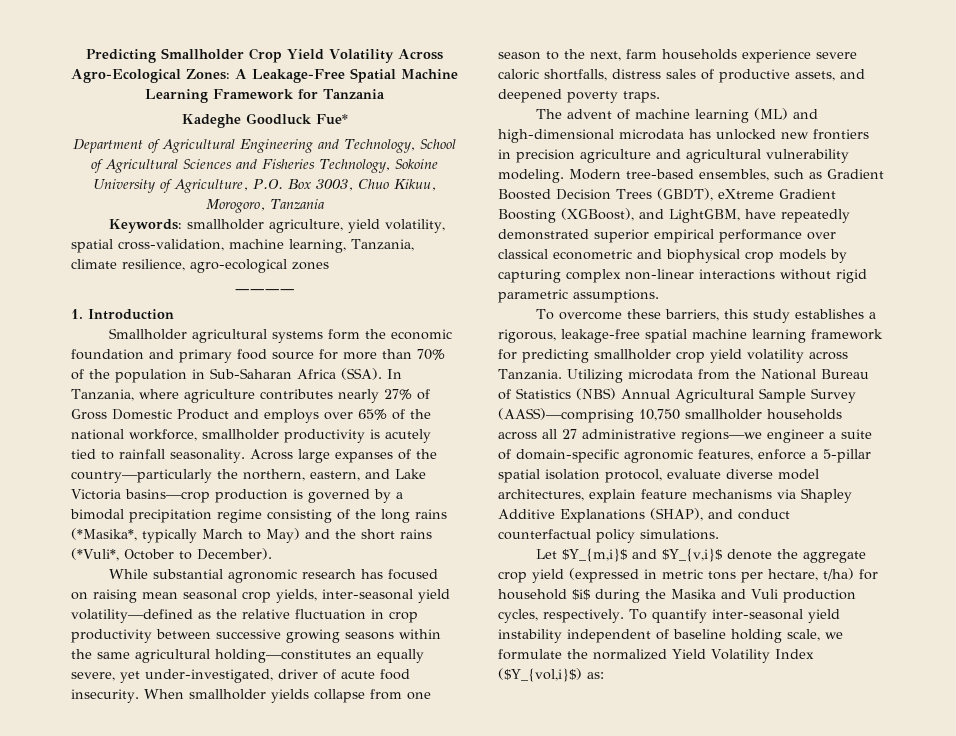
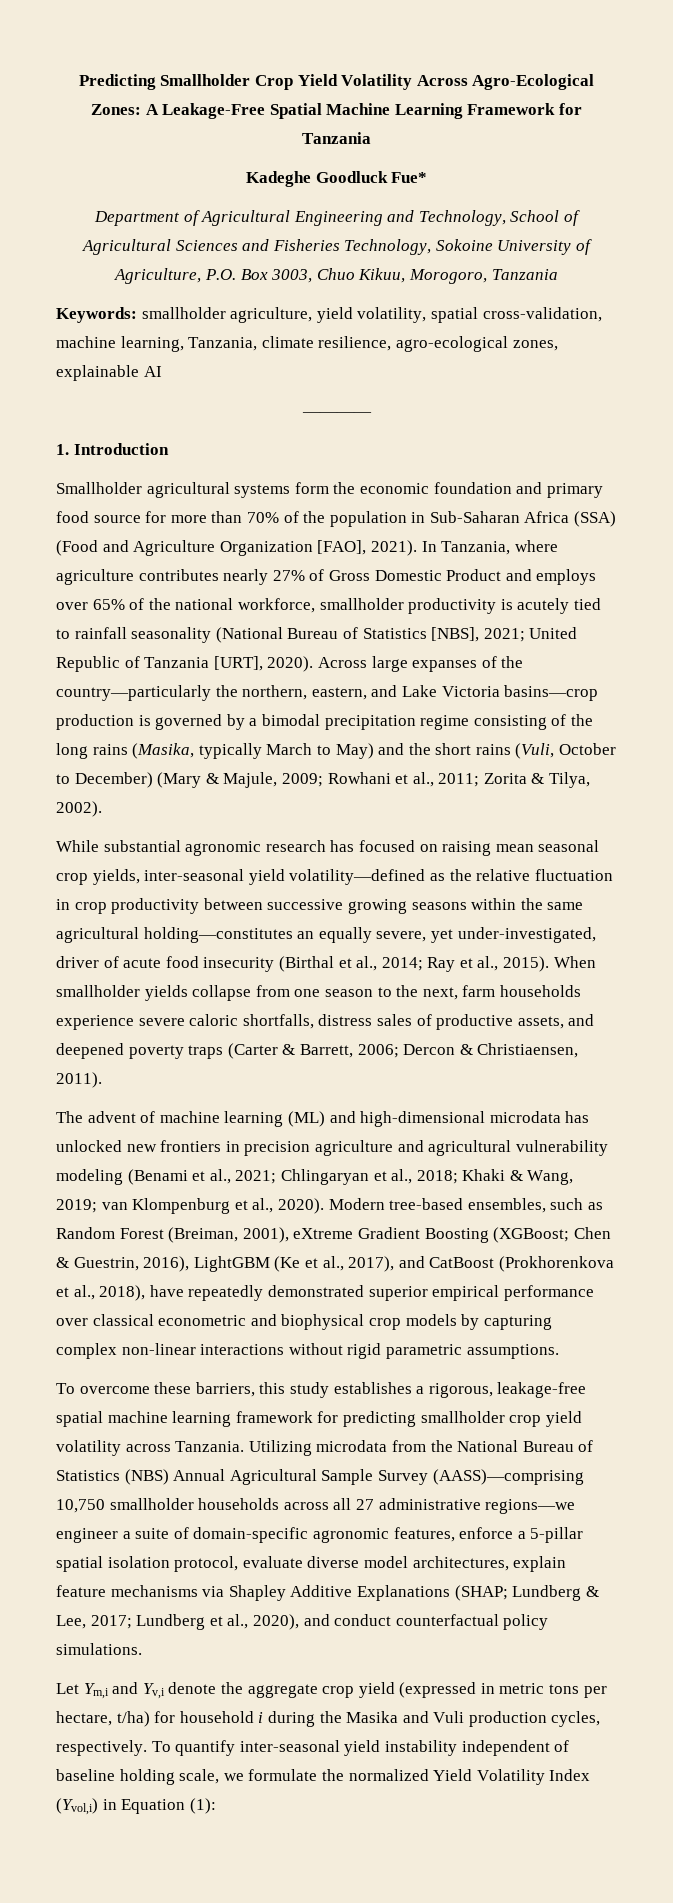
[292,262,329,270] zones -> [512,340,558,351] [56,365,162,381] zones, explainable AI
[341,368,382,380] (SSA). -> [574,511,617,527] [56,540,417,556] (SSA) (Food and Agriculture Organization [FAO], 2021).
[170,449,245,463] seasonality. -> [131,627,578,643] [56,656,314,672] seasonality (National Bureau of Statistics [NBS], 2021; United Republic of Tanzania [URT], 2020).
[71,528,137,541] (*Masika*, -> [132,743,195,759] (Masika,
[71,548,119,561] (*Vuli*, -> [515,743,555,759] (Vuli,
[197,548,272,560] December). -> [74,772,591,788] [56,801,102,817] December) (Mary & Majule, 2009; Rowhani et al., 2011; Zorita & Tilya, 2002).
[71,689,139,703] insecurity. -> [203,956,550,972] insecurity (Birthal et al., 2014; Ray et al., 2015).
[623,91,660,103] traps. -> [188,1043,579,1059] [56,1072,102,1088] traps (Carter & Barrett, 2006; Dercon & Christiaensen, 2011).
[498,169,564,183] modeling. -> [56,1169,574,1185] [56,1198,324,1214] modeling (Benami et al., 2021; Chlingaryan et al., 2018; Khaki & Wang, 2019; van Klompenburg et al., 2020).
[827,169,884,179] [498,188,836,201] [498,208,740,223] Gradient Boosted Decision Trees (GBDT), eXtreme Gradient Boosting (XGBoost), and LightGBM, -> [56,1227,611,1243] [56,1256,614,1272] [56,1285,146,1301] Random Forest (Breiman, 2001), eXtreme Gradient Boosting (XGBoost; Chen & Guestrin, 2016), LightGBM (Ke et al., 2017), and CatBoost (Prokhorenkova et al., 2018),
[650,508,703,521] (SHAP), -> [454,1585,599,1601] [56,1614,299,1630] (SHAP; Lundberg & Lee, 2017; Lundberg et al., 2020),
[561,548,722,562] $Y_{m,i}$ and $Y_{v,i}$ -> [83,1682,165,1699] Ym,i and Yv,i
[572,589,590,600] $i$ -> [258,1712,264,1723] i
[498,668,604,682] ($Y_{vol,i}$) as: -> [56,1798,216,1815] (Yvol,i) in Equation (1):

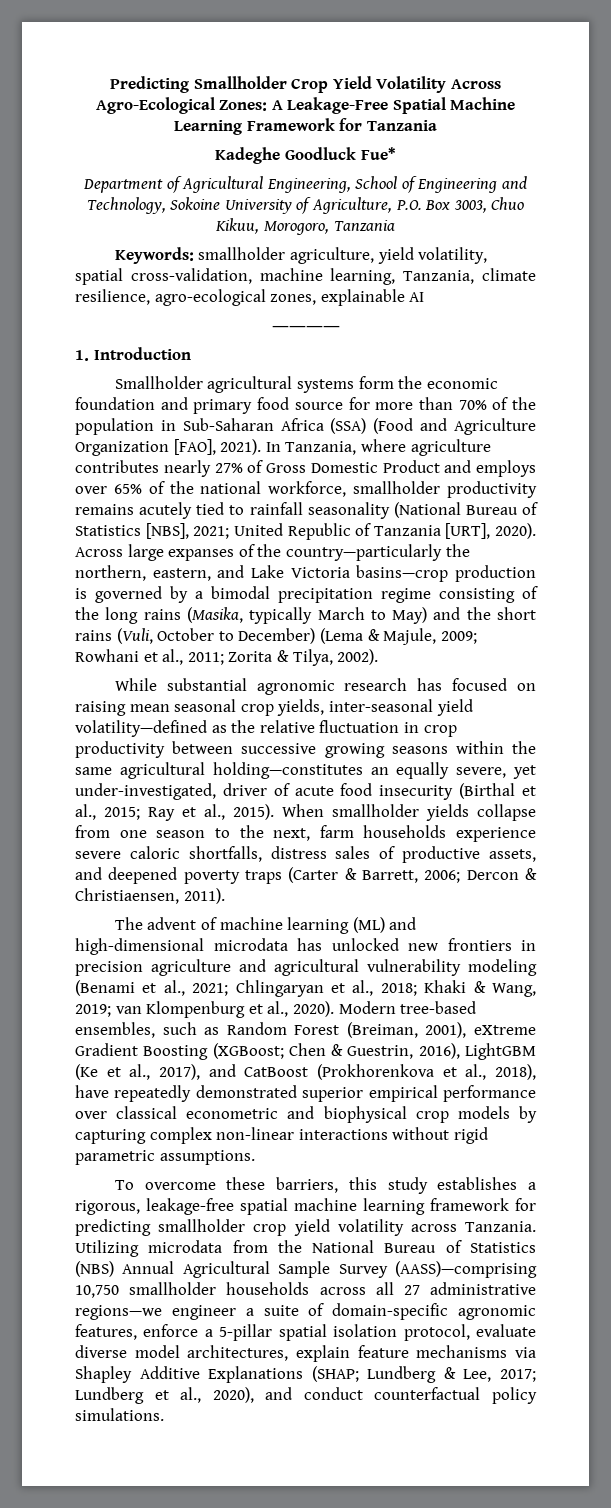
[293,210,581,226] [81,239,340,255] Engineering and Technology, School of Agricultural Sciences and Fisheries -> [266,176,528,193] Engineering, School of Engineering and
[500,599,513,610] is -> [75,504,134,515] remains
[157,772,202,788] (Mary -> [319,628,363,644] (Lema
[381,957,423,971] 2014; -> [104,807,140,820] 2015;
[56,1682,607,1699] [56,1711,601,1727] [56,1740,570,1756] [56,1769,591,1785] [56,1798,216,1815] // Let Ym,i and Yv,i denote the aggregate crop yield (expressed in metric tons per hectare, t/ha) for household i during the Masika and Vuli production cycles, respectively. To quantify inter-seasonal yield instability independent of baseline holding scale, we formulate the normalized Yield Volatility Index (Yvol,i) in Equation (1): -> (164, 1414) none

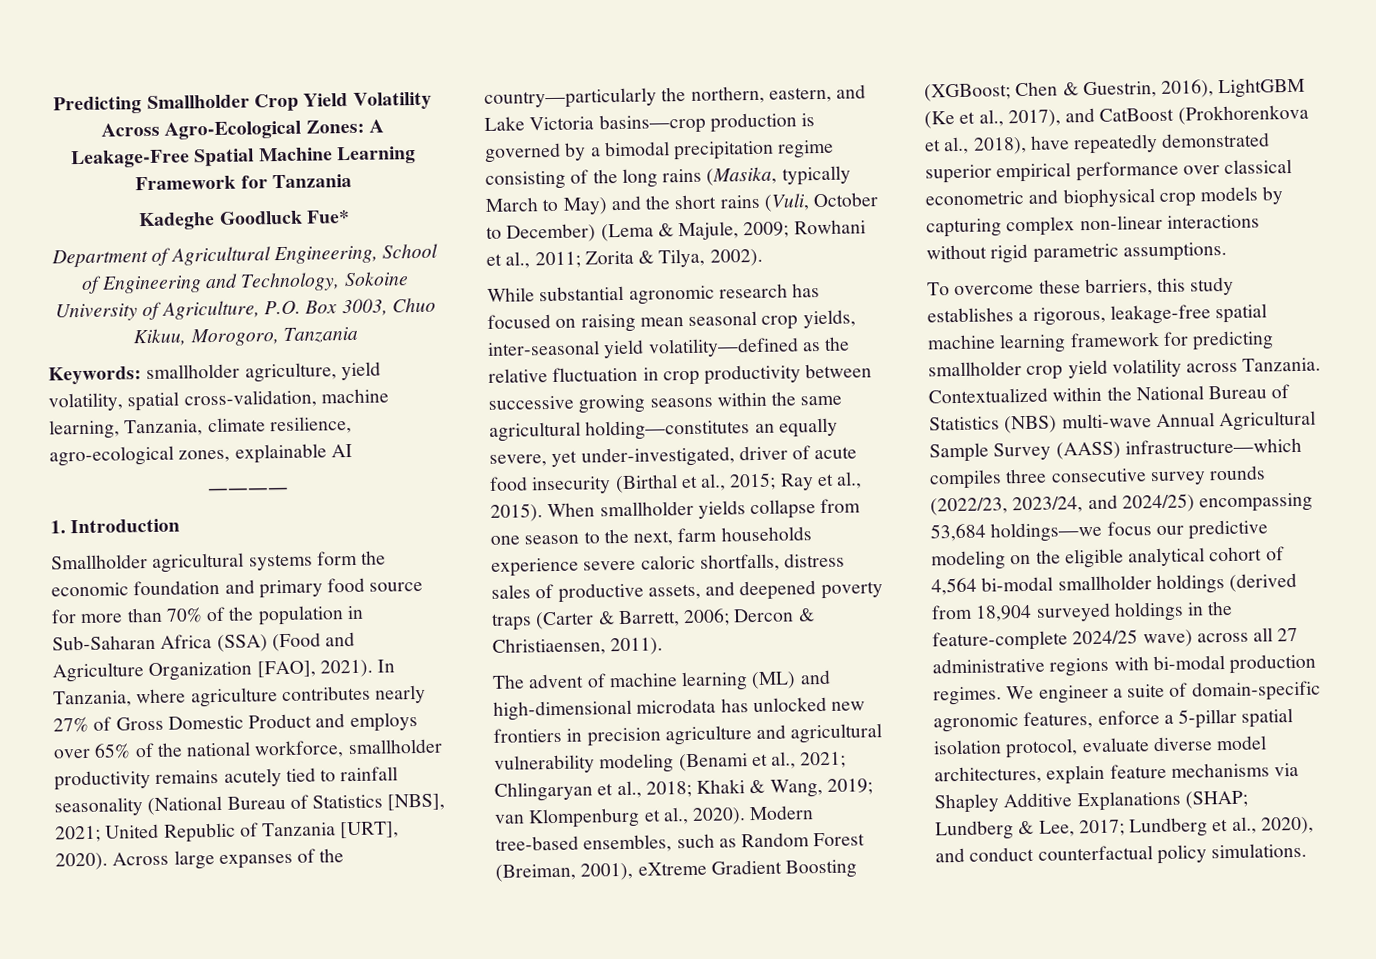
[75,1240,268,1257] Utilizing microdata from -> [928,386,1103,404] Contextualized within
(114, 1269) none -> [1061,413,1152,429] multi-wave
[394,1261,537,1278] [75,1282,536,1298] [75,1305,162,1320] (AASS)—comprising 10,750 smallholder households across all 27 administrative regions—we -> [1055,437,1302,460] [929,465,1267,490] [930,492,1314,516] [930,519,1269,543] [931,546,1285,571] [931,572,1298,596] [931,600,1234,622] [932,627,1299,652] [932,653,1317,677] [933,685,1035,706] (AASS) infrastructure—which compiles three consecutive survey rounds (2022/23, 2023/24, and 2024/25) encompassing 53,684 holdings—we focus our predictive modeling on the eligible analytical cohort of 4,564 bi-modal smallholder holdings (derived from 18,904 surveyed holdings in the feature-complete 2024/25 wave) across all 27 administrative regions with bi-modal production regimes. We

